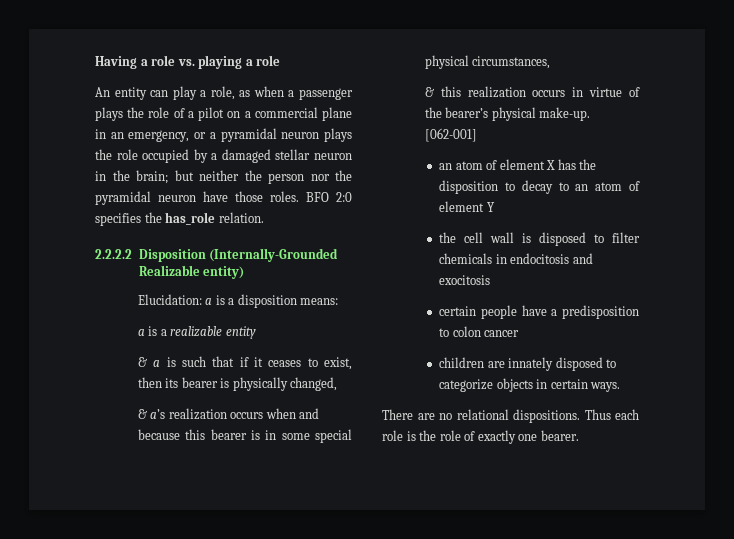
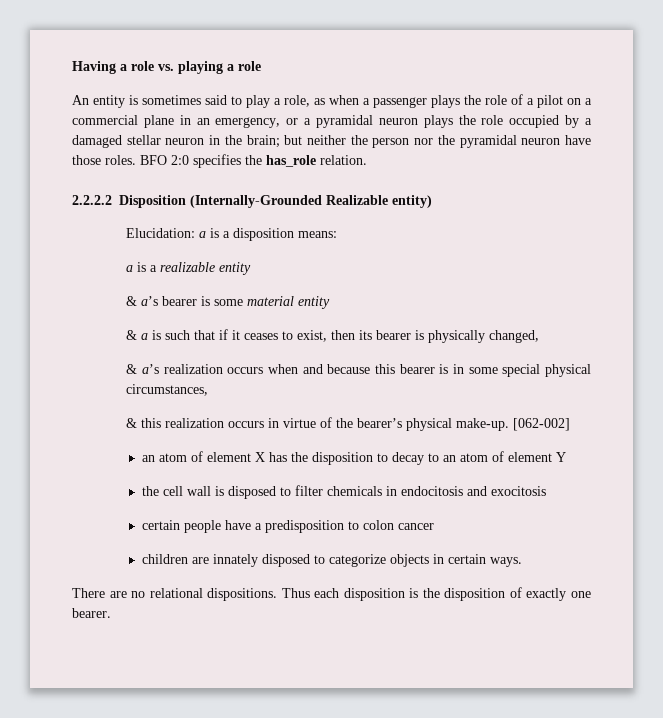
[150,90,169,97] can -> [129,95,242,105] is sometimes said to
(256, 332) none -> [126,296,331,309] // & a’s bearer is some material entity
[424,128,477,142] [062-001] -> [513,418,571,431] [062-002]
[382,430,403,441] role -> [343,588,405,601] disposition
[439,430,461,441] role -> [444,588,506,601] disposition

